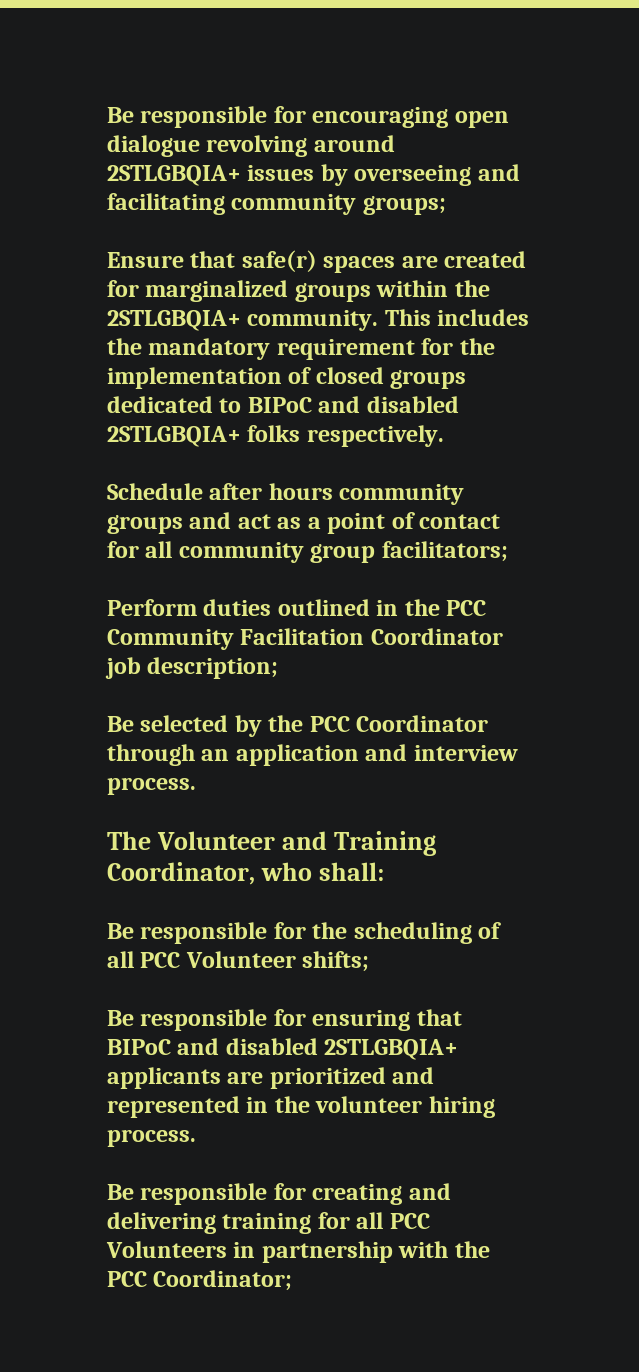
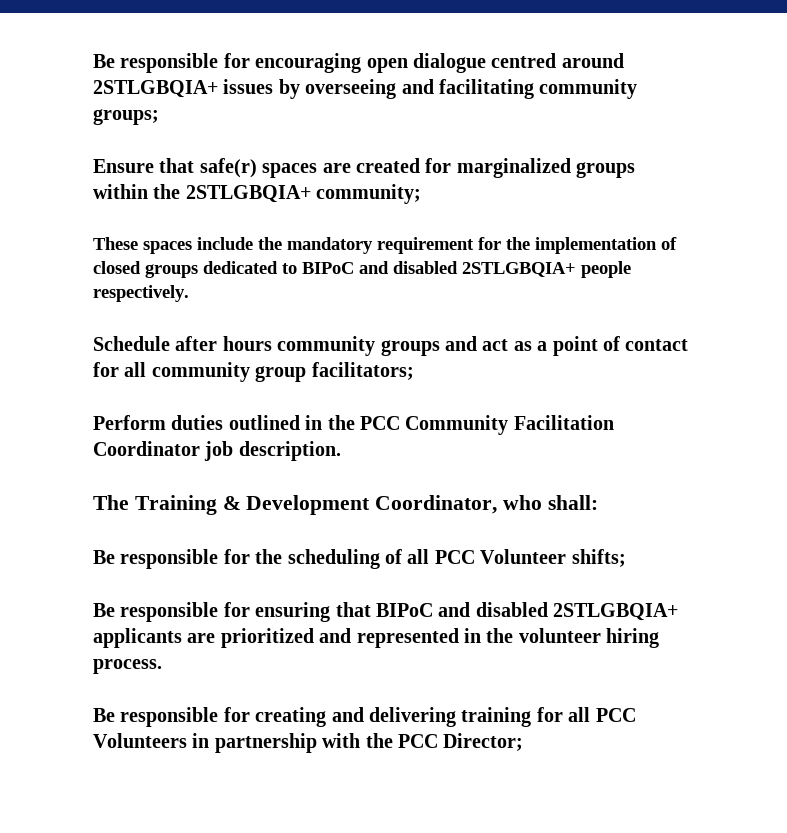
[206,135,308,157] revolving -> [491,53,557,68] centred
[247,309,530,331] community. This includes -> [316,184,422,204] [93,237,253,254] community; // These spaces include
[247,425,301,442] folks -> [581,261,631,278] people
[147,657,279,679] [107,715,489,737] [107,744,518,766] [107,777,196,795] [107,831,436,856] description; // Be selected by the PCC Coordinator through an application and interview process. // The Volunteer and Training -> [238,441,341,461] [93,495,371,515] description. // The Training & Development
[153,1270,293,1291] Coordinator; -> [443,733,524,751] Director;

